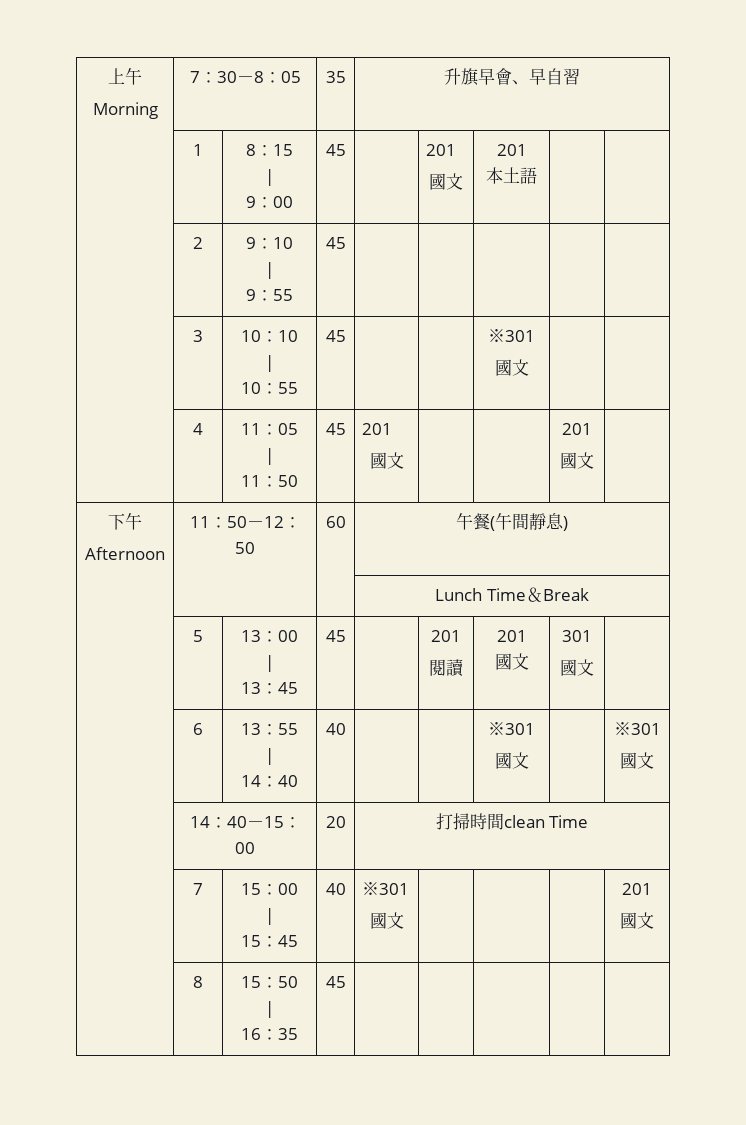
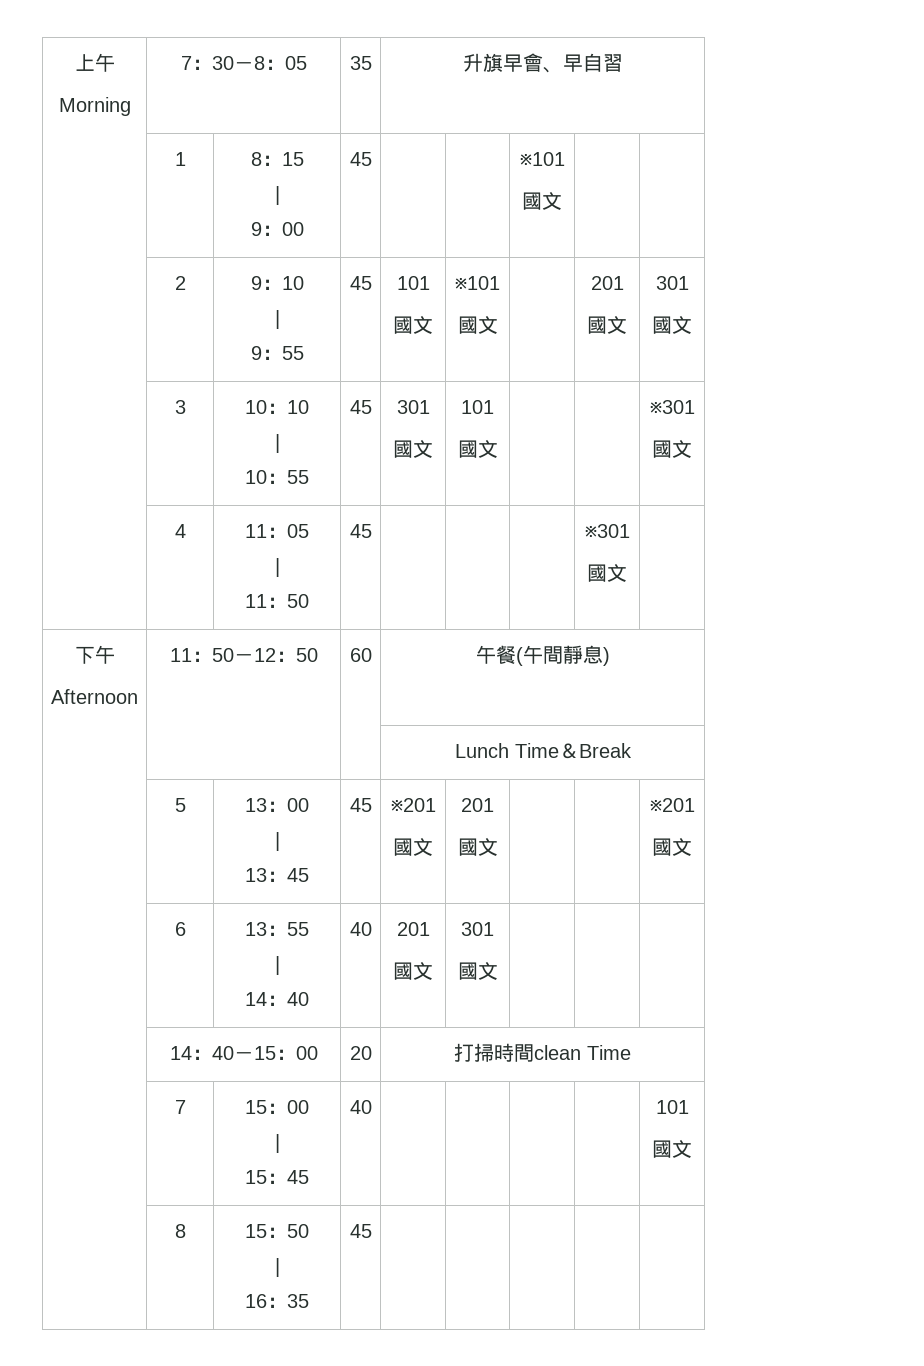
[426,144,457,156] [429,173,463,190] [496,144,527,156] [486,167,537,184] 201 // 國文 | 201 // 本土語 -> [519,152,565,166] [522,191,562,210] | ※101 // 國文
(346, 243) | | | | -> [396,276,430,290] [393,315,433,334] [455,276,500,290] [457,315,498,334] [590,276,624,290] [587,315,627,334] [655,276,689,290] [652,315,692,334] 101 // 國文 | ※101 // 國文 | | 201 // 國文 | 301 // 國文
[488,329,535,342] [494,359,529,376] | | | ※301 // 國文 | | -> [396,400,430,414] [393,439,433,458] [461,400,494,414] [457,439,498,458] [649,400,695,414] [652,439,692,458] | 301 // 國文 | 101 // 國文 | | | ※301 // 國文
[362,423,393,435] [369,452,404,469] [562,423,592,435] 201 // 國文 | | | 201 -> [584,524,630,538] | | | ※301
[431,630,461,642] [429,659,464,677] [496,630,527,642] [494,653,529,670] [562,630,592,642] [560,659,594,676] | 201 // 閱讀 | 201 // 國文 | 301 // 國文 | -> [390,798,436,812] [393,837,433,856] [461,798,494,812] [457,837,498,856] [649,798,695,812] [652,837,692,856] ※201 // 國文 | 201 // 國文 | | | ※201 // 國文
[488,722,535,735] [494,752,529,769] [613,722,661,735] [620,752,654,769] | | ※301 // 國文 | | ※301 // 國文 -> [396,922,430,936] [393,961,433,980] [461,922,494,936] [457,961,498,980] 201 // 國文 | 301 // 國文 | | |
[362,882,410,895] [369,912,404,929] [622,883,652,895] ※301 // 國文 | | | | 201 -> [655,1100,689,1114] | | | | 101

